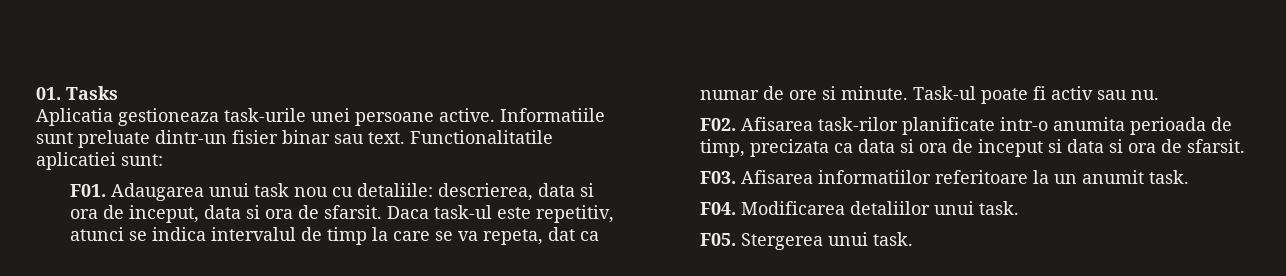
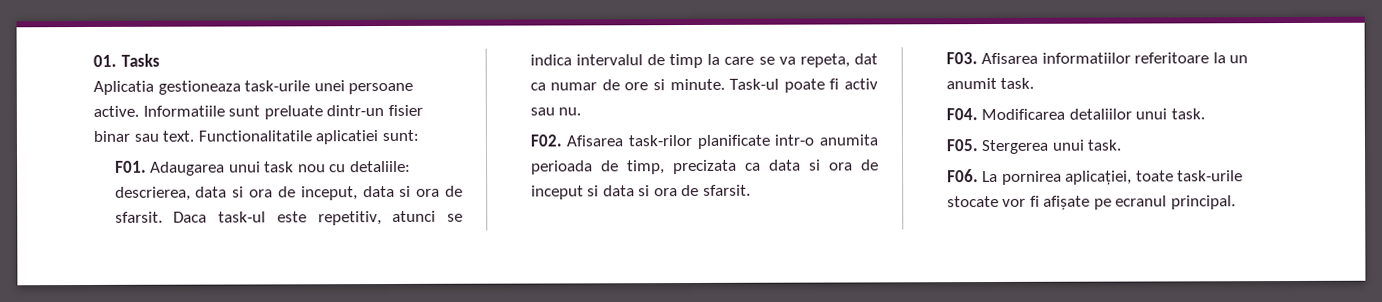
(914, 239) none -> [946,169,1244,185] [946,195,1237,210] // F06. La pornirea aplicației, toate task-urile stocate vor fi afișate pe ecranul principal.

